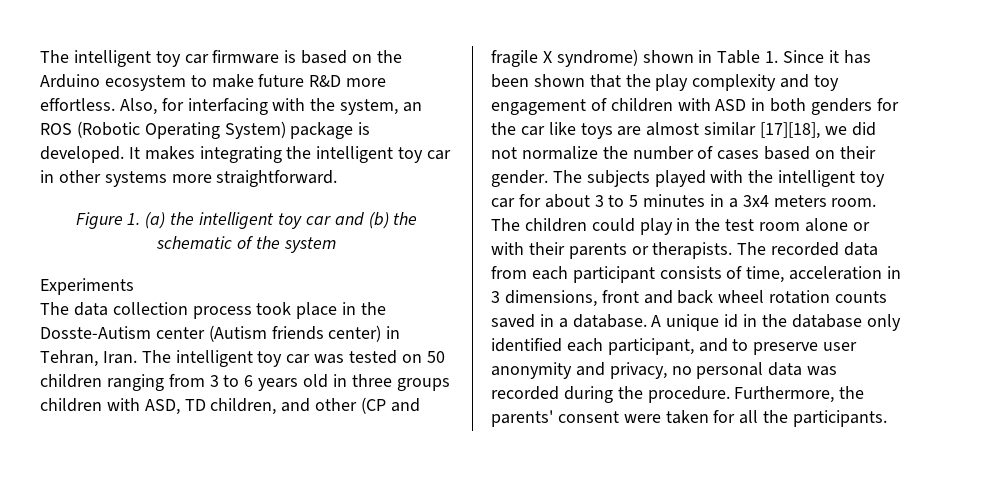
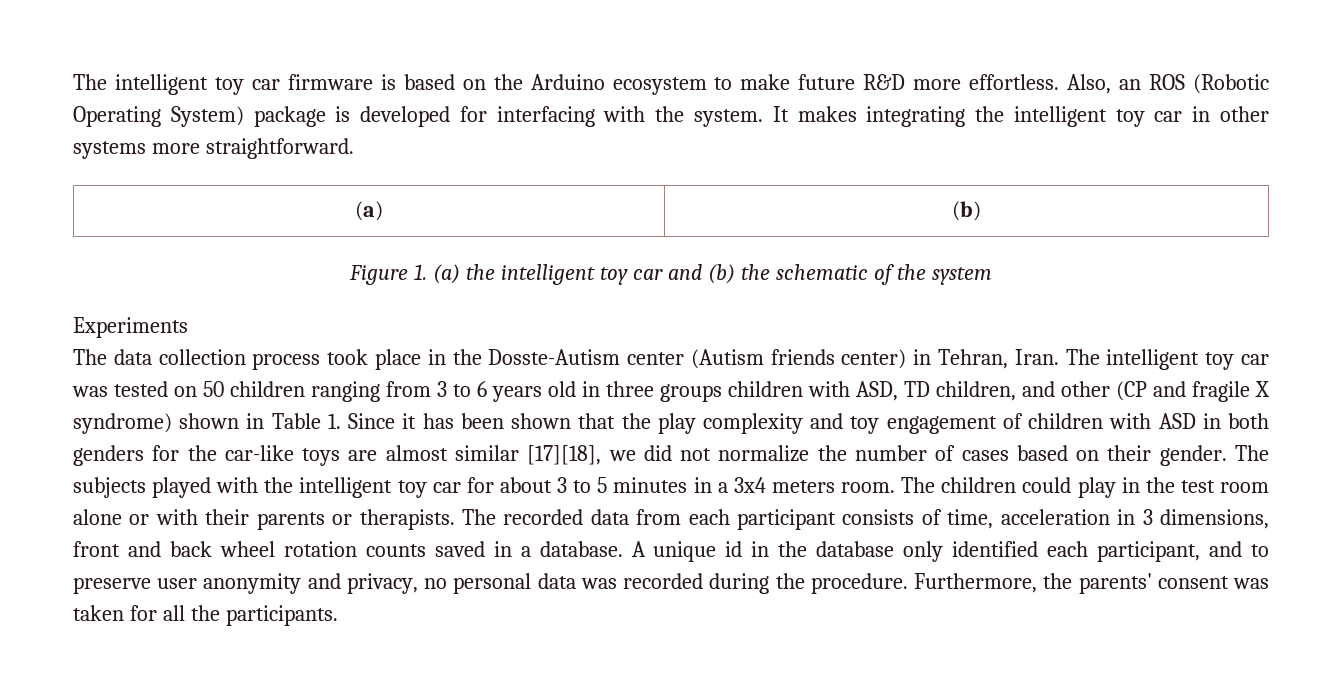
[161,98,399,115] for interfacing with the system, -> (1112, 84) none
[40,146,124,163] developed. -> [360,106,764,127] developed for interfacing with the system.
(338, 178) none -> [355,201,383,221] [952,201,981,221] // (a) | (b)
[520,122,576,136] car like -> [224,445,294,461] car-like
[623,414,661,423] were -> [1233,578,1270,589] was

